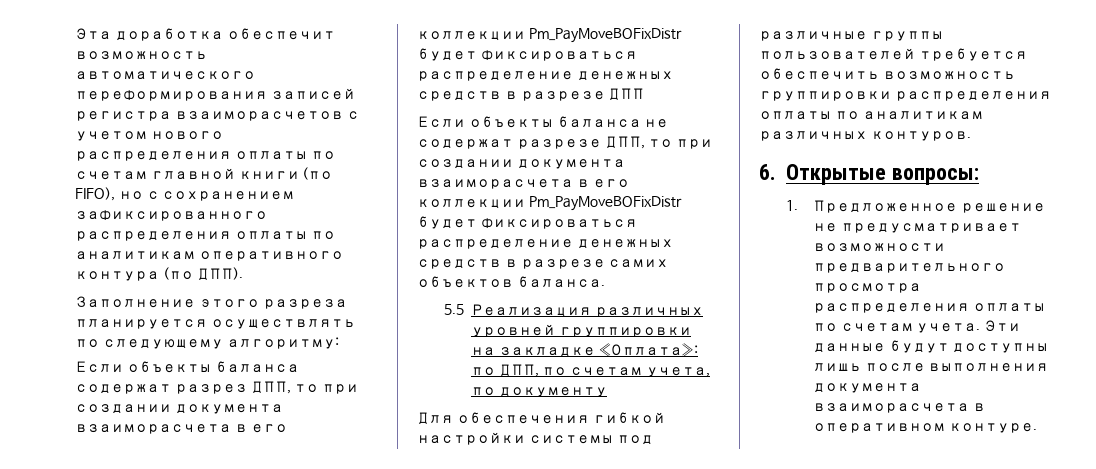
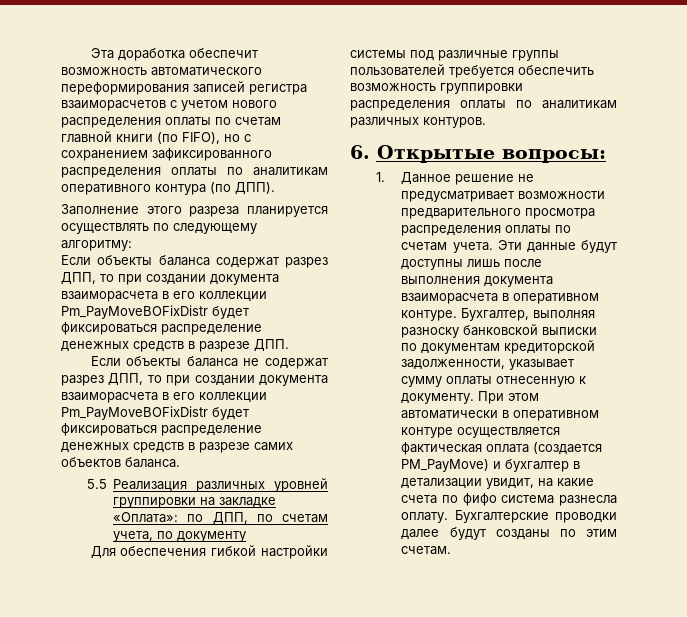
[608,88,645,100] ДПП -> [254,339,289,352] ДПП.
[516,139,601,149] разрезе -> [61,375,104,386] разрез
[812,200,957,213] Предложенное -> [401,172,452,185] Данное
(1037, 428) none -> [461,308,596,321] [401,324,598,338] [401,340,596,354] [401,359,575,370] [401,376,587,387] [401,391,540,404] [401,410,600,421] [401,427,561,438] [401,442,603,455] [401,459,581,472] [401,478,595,489] [401,493,617,506] [401,510,617,523] [401,527,617,540] [401,546,452,555] Бухгалтер, выполняя разноску банковской выписки по документам кредиторской задолженности, указывает сумму оплаты отнесенную к документу. При этом автоматически в оперативном контуре осуществляется фактическая оплата (создается PM_PayMove) и бухгалтер в детализации увидит, на какие счета по фифо система разнесла оплату. Бухгалтерские проводки далее будут созданы по этим счетам.

